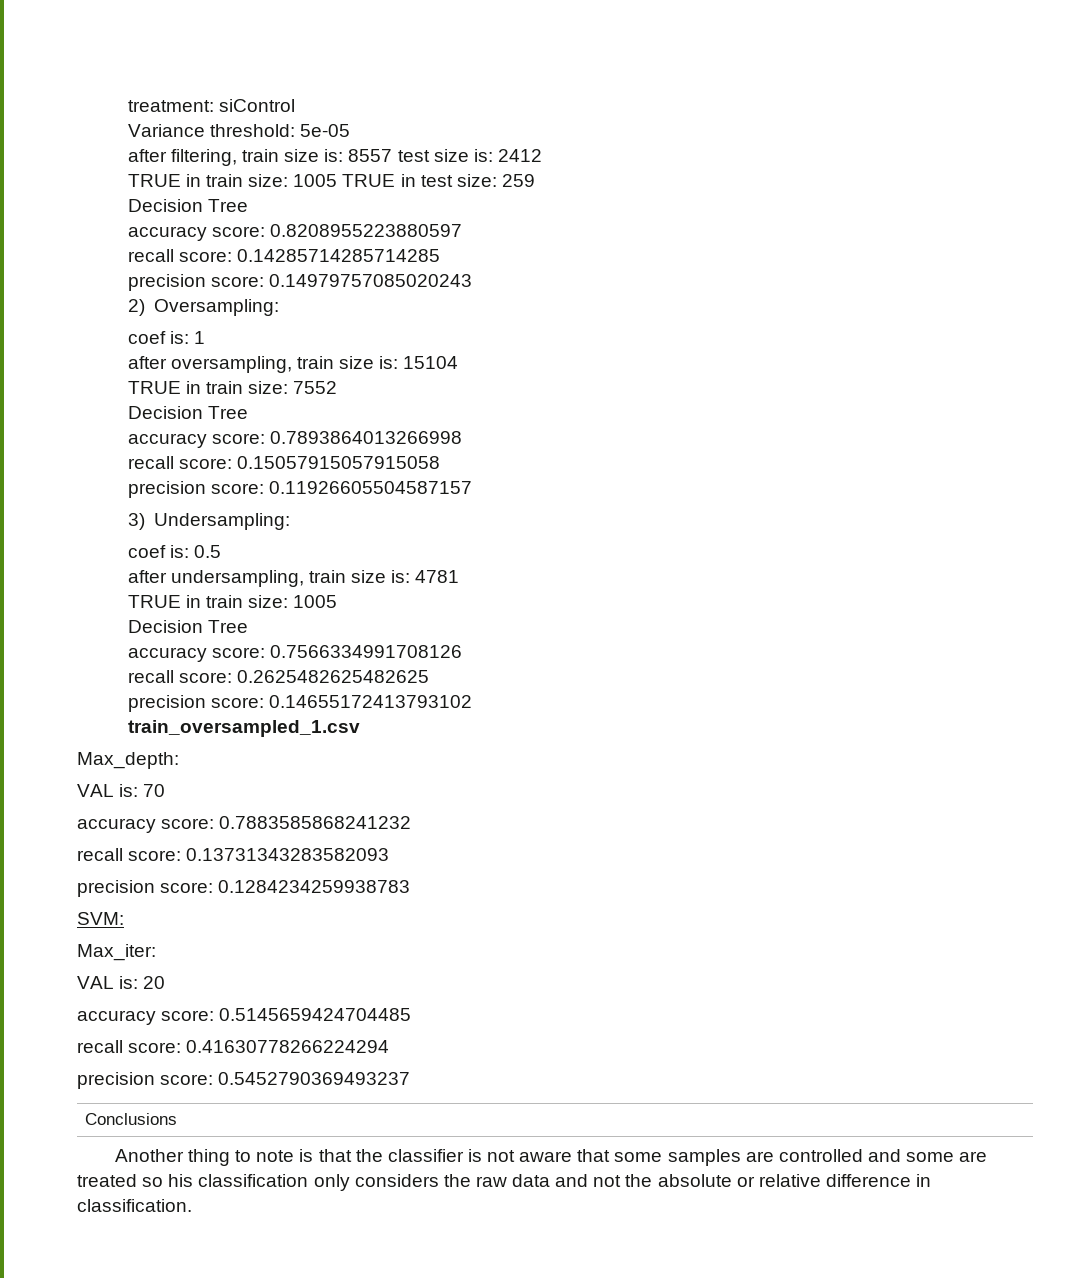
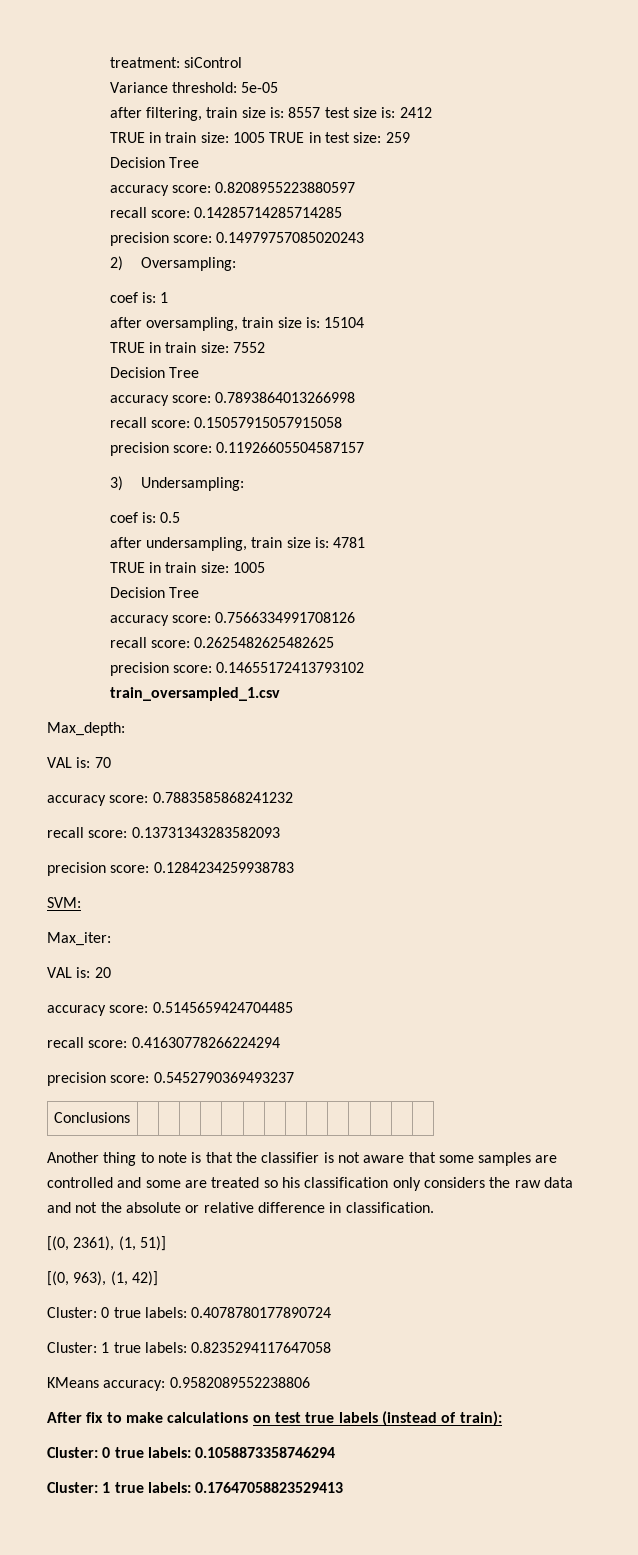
(192, 1205) none -> [47,1236,166,1251] [47,1271,158,1286] [47,1307,332,1318] [47,1342,332,1353] [47,1377,310,1391] [47,1411,502,1426] [47,1447,336,1458] [47,1482,344,1493] // [(0, 2361), (1, 51)] // [(0, 963), (1, 42)] // Cluster: 0 true labels: 0.4078780177890724 // Cluster: 1 true labels: 0.8235294117647058 // KMeans accuracy: 0.9582089552238806 // After fix to make calculations on test true labels (instead of train): // Cluster: 0 true labels: 0.1058873358746294 // Cluster: 1 true labels: 0.17647058823529413

